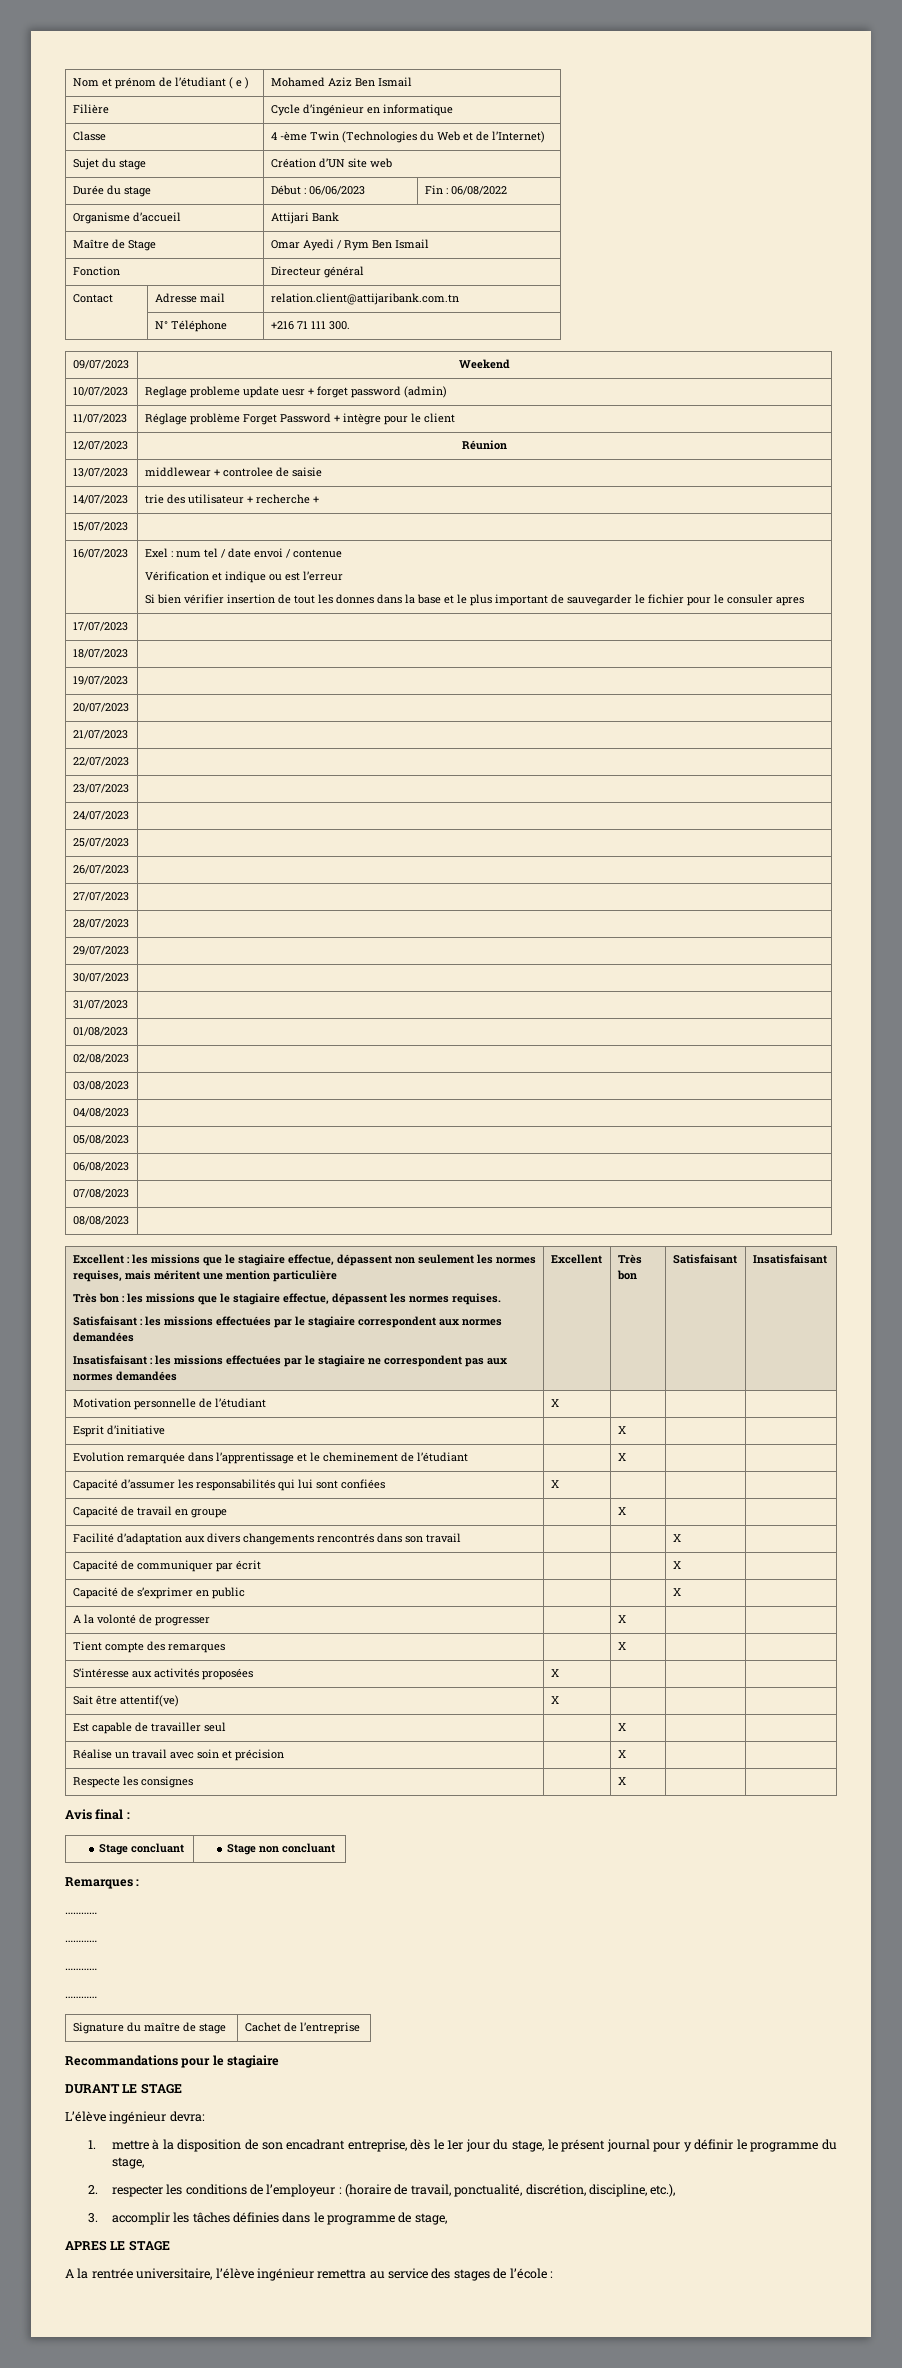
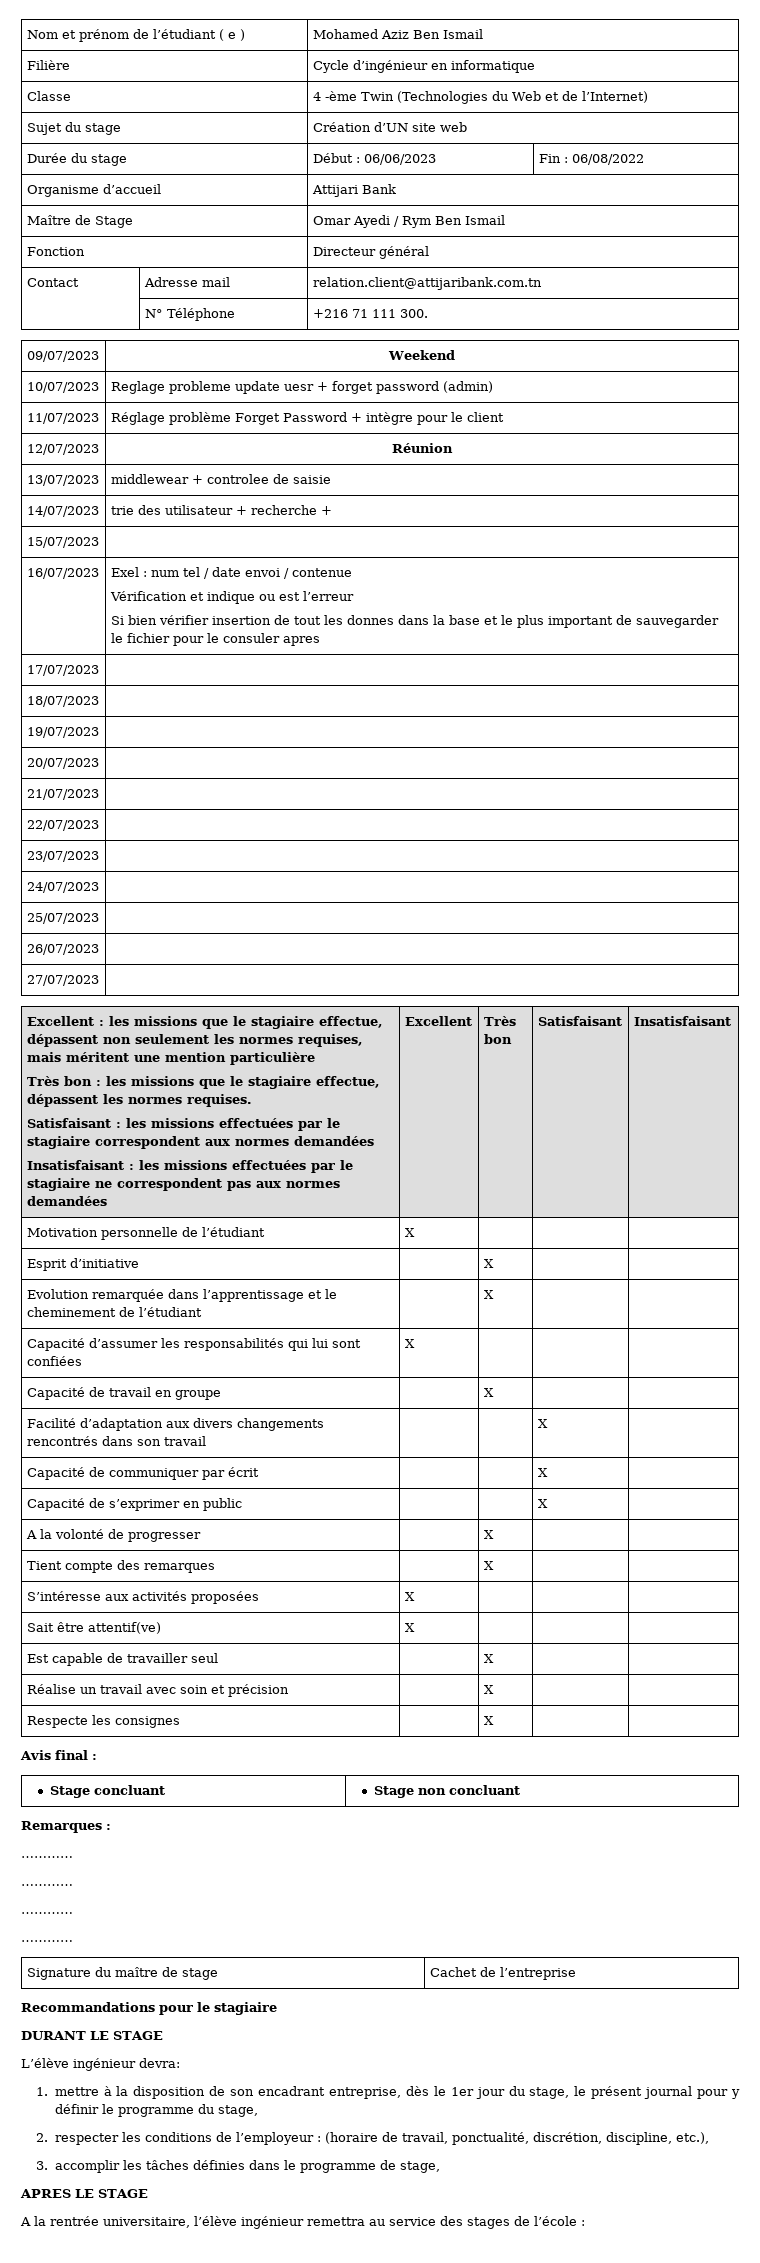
[72,919,129,928] [72,946,129,955] [72,973,129,982] [72,1000,128,1009] [72,1027,128,1036] [72,1054,129,1063] [72,1081,129,1090] [72,1108,129,1117] [72,1135,129,1144] [72,1162,129,1171] [72,1189,129,1198] [72,1216,129,1225] // 28/07/2023 | // 29/07/2023 | // 30/07/2023 | // 31/07/2023 | // 01/08/2023 | // 02/08/2023 | // 03/08/2023 | // 04/08/2023 | // 05/08/2023 | // 06/08/2023 | // 07/08/2023 | // 08/08/2023 | -> (99, 980) none

